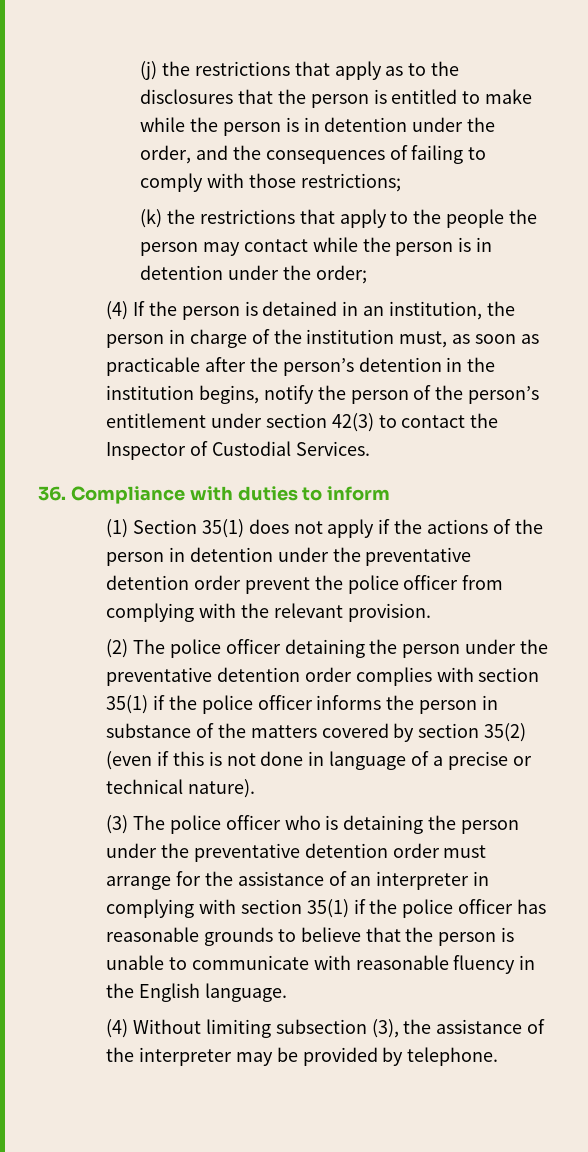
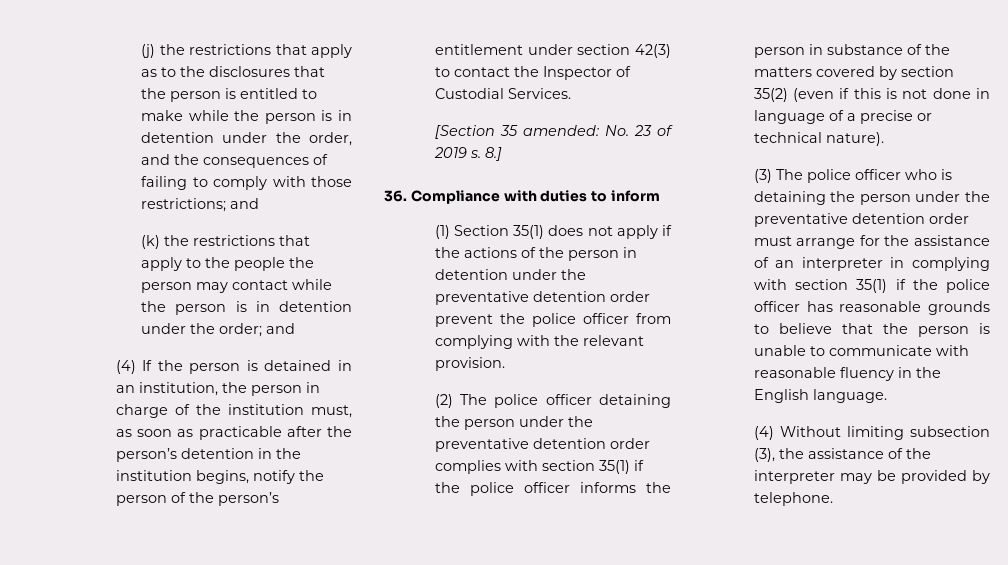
(401, 182) none -> [230,198,260,209] and
(367, 274) none -> [266,323,296,334] and
(370, 448) none -> [434,125,673,139] [433,147,502,161] // [Section 35 amended: No. 23 of 2019 s. 8.]

